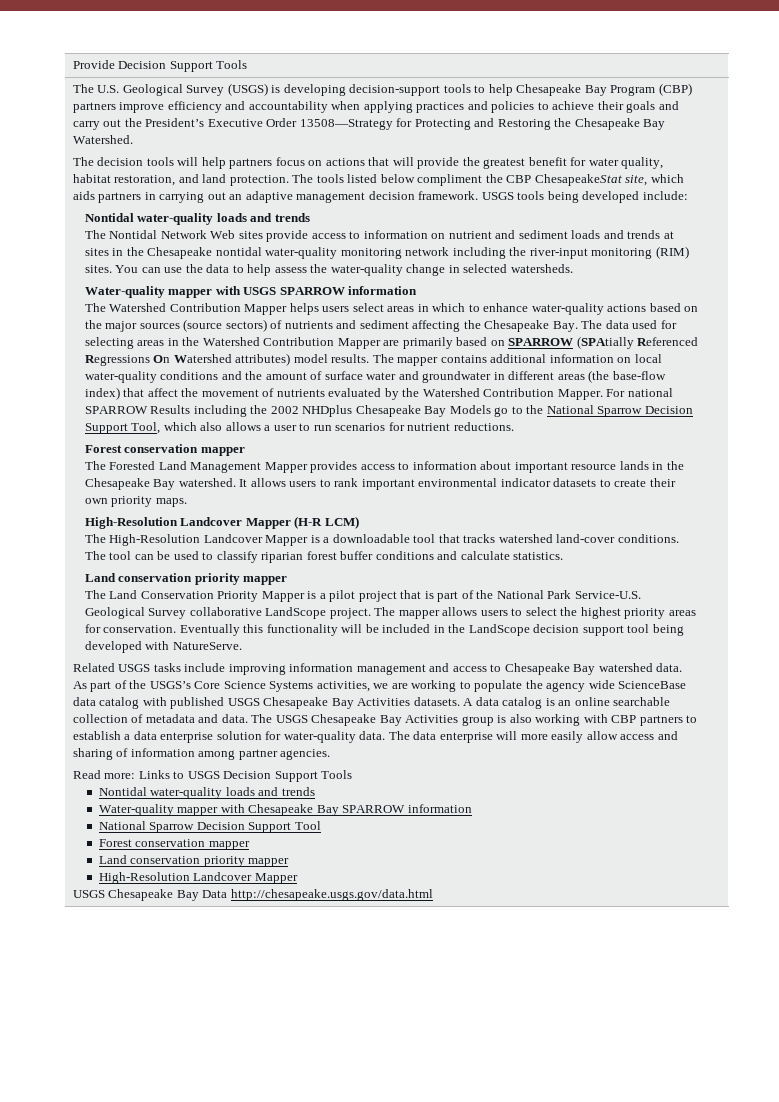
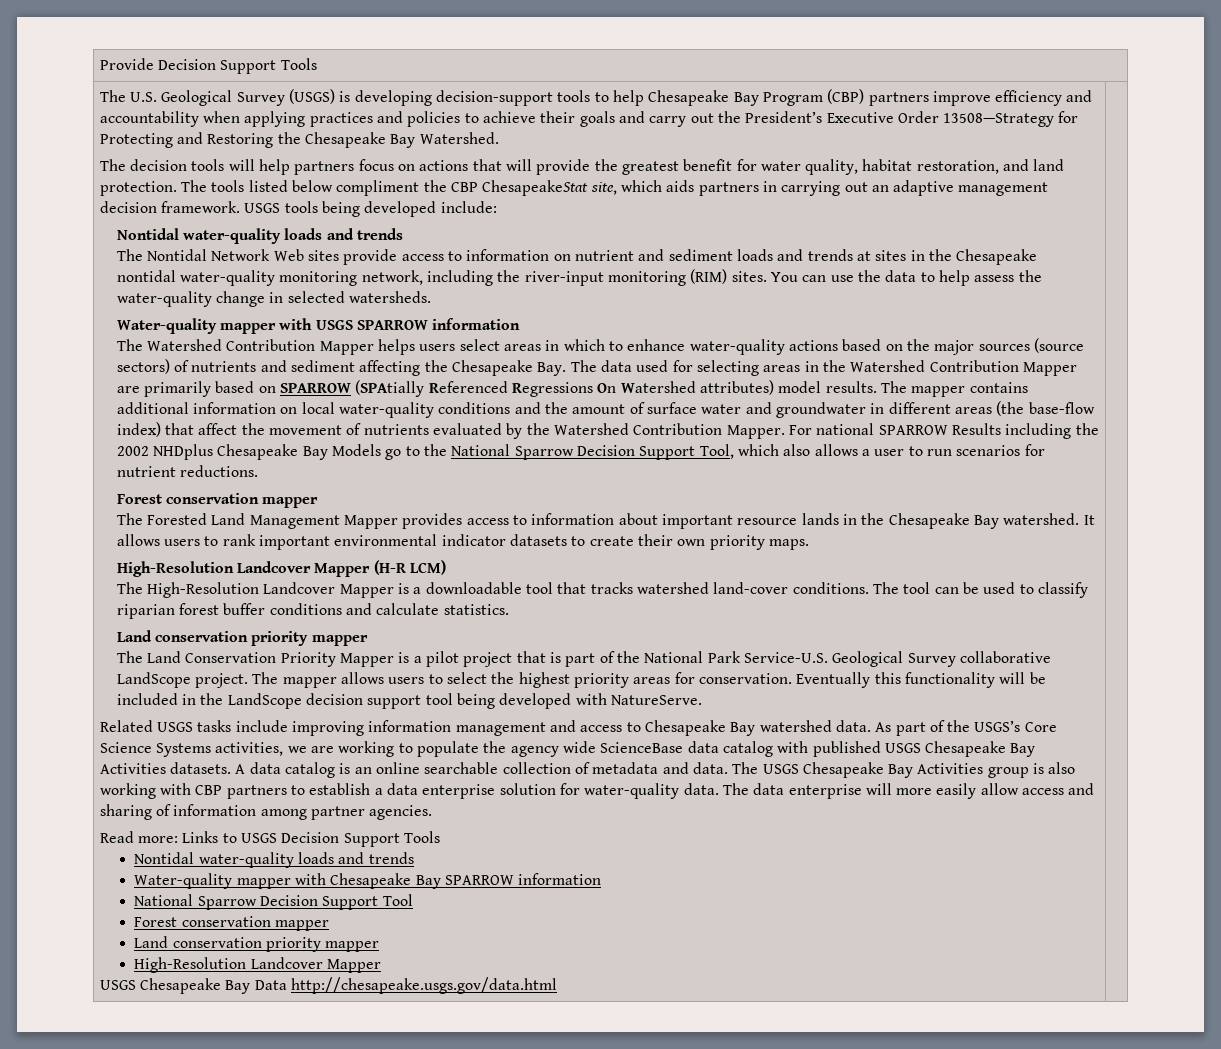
[405,247,450,256] network -> [361,270,423,285] network,

